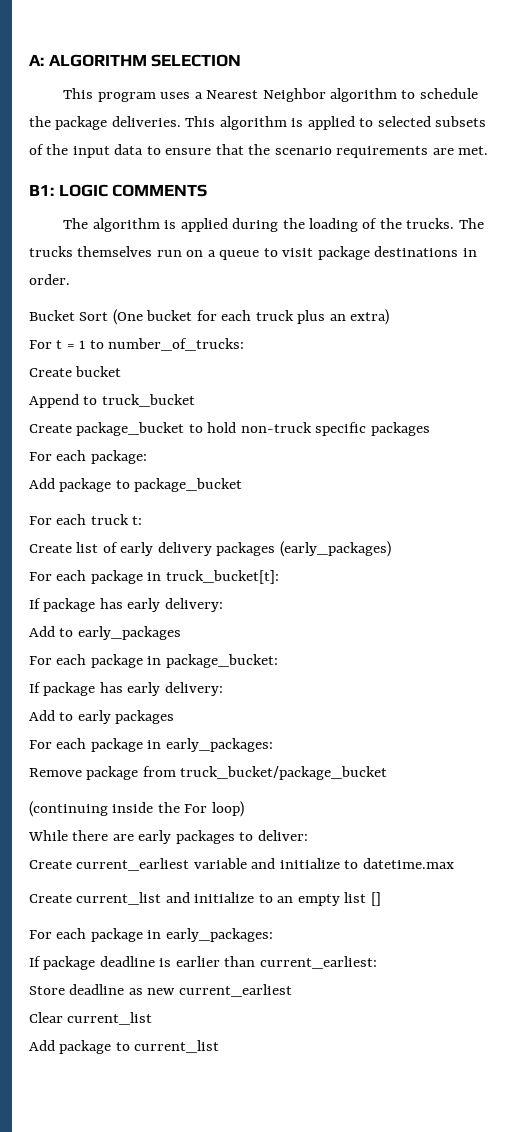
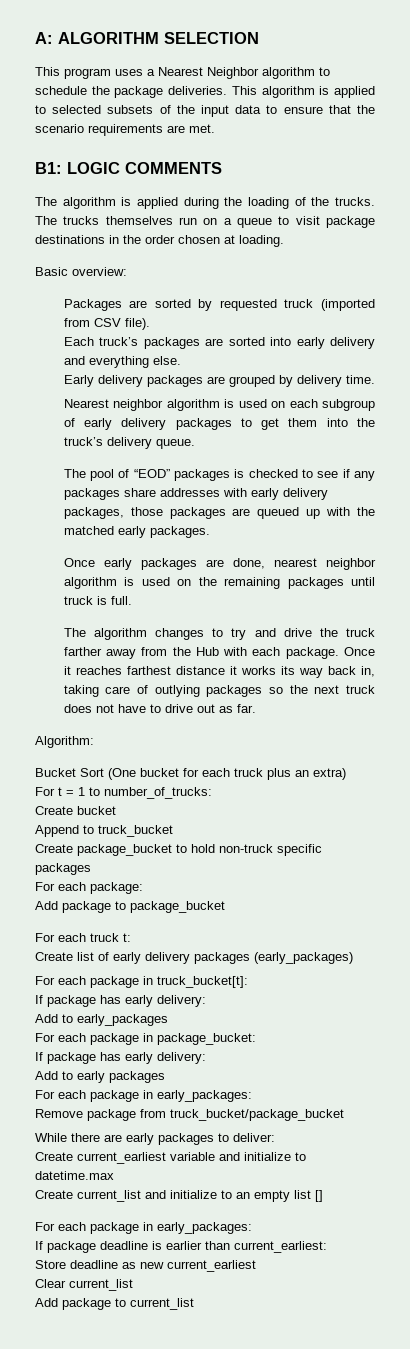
[29,274,70,285] order. -> [123,235,284,247] [35,267,127,276] [63,299,375,311] [63,318,150,330] [63,337,375,349] [63,356,181,368] [63,375,375,387] [63,399,375,411] [63,418,375,430] [63,437,195,449] [63,469,375,481] [63,488,328,500] [63,507,375,519] [63,526,210,538] [63,558,376,570] [63,577,375,589] [63,596,132,605] [63,628,375,640] [63,647,375,659] [63,666,375,678] [63,685,375,697] [63,704,256,713] [35,736,94,748] the order chosen at loading. // Basic overview: // Packages are sorted by requested truck (imported from CSV file). // Each truck’s packages are sorted into early delivery and everything else. // Early delivery packages are grouped by delivery time. // Nearest neighbor algorithm is used on each subgroup of early delivery packages to get them into the truck’s delivery queue. // The pool of “EOD” packages is checked to see if any packages share addresses with early delivery packages, those packages are queued up with the matched early packages. // Once early packages are done, nearest neighbor algorithm is used on the remaining packages until truck is full. // The algorithm changes to try and drive the truck farther away from the Hub with each package. Once it reaches farthest distance it works its way back in, taking care of outlying packages so the next truck does not have to drive out as far. // Algorithm:
[29,801,244,817] // (continuing inside the For loop) -> (344, 1115) none

